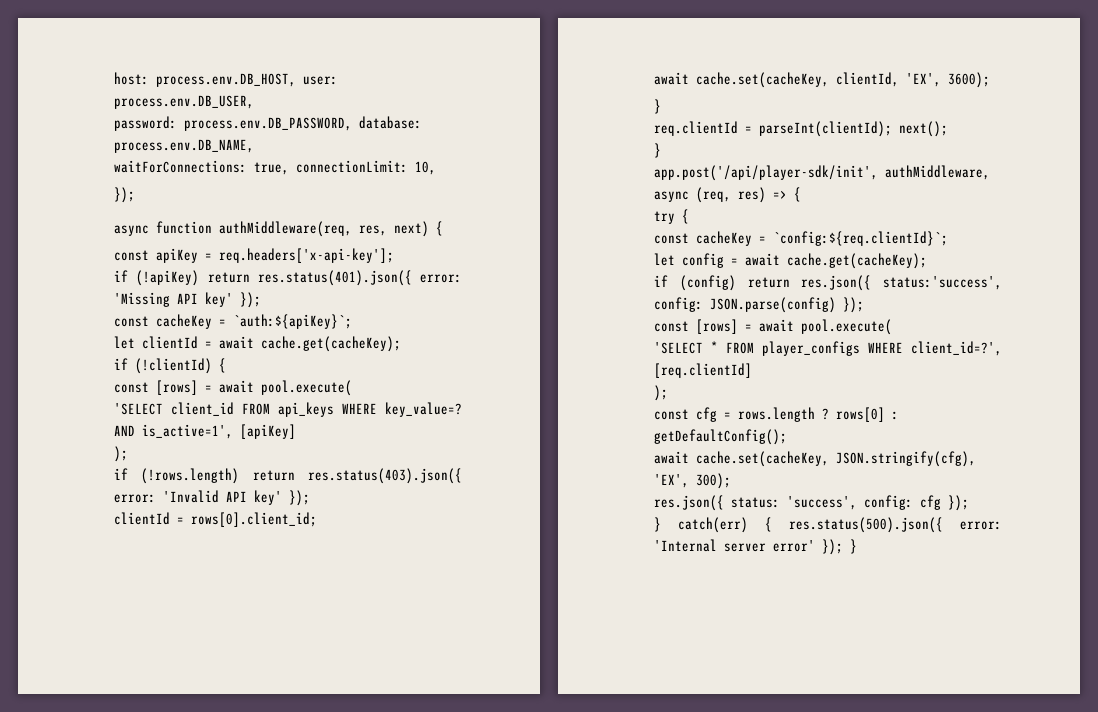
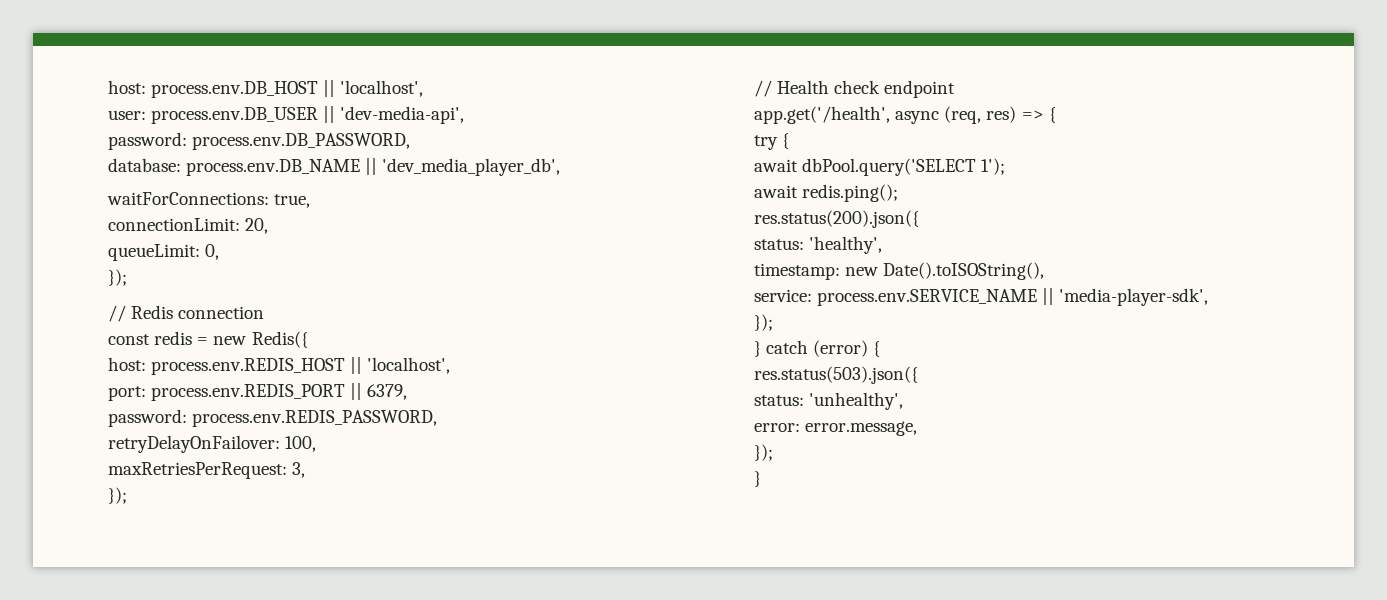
[114,72,339,87] [114,95,255,109] [114,116,423,131] [114,139,255,153] [114,160,437,175] [114,187,136,203] [114,221,444,237] [114,248,395,263] [114,270,462,286] [114,292,262,308] [114,314,353,329] [114,336,402,352] [114,358,227,374] [114,380,353,396] [114,402,462,417] [114,424,297,439] [114,446,129,462] [114,468,462,484] [114,490,311,506] [114,512,318,527] [654,72,991,88] [654,99,662,114] [654,121,949,137] [654,143,662,158] [654,165,991,181] host: process.env.DB_HOST, user: process.env.DB_USER, // password: process.env.DB_PASSWORD, database: process.env.DB_NAME, // waitForConnections: true, connectionLimit: 10, // }); // async function authMiddleware(req, res, next) { // const apiKey = req.headers['x-api-key']; // if (!apiKey) return res.status(401).json({ error: 'Missing API key' }); // const cacheKey = `auth:${apiKey}`; // let clientId = await cache.get(cacheKey); // if (!clientId) { // const [rows] = await pool.execute( // 'SELECT client_id FROM api_keys WHERE key_value=? AND is_active=1', [apiKey] // ); // if (!rows.length) return res.status(403).json({ error: 'Invalid API key' }); // clientId = rows[0].client_id; // await cache.set(cacheKey, clientId, 'EX', 3600); // } // req.clientId = parseInt(clientId); next(); // } // app.post('/api/player-sdk/init', authMiddleware, -> [108,80,424,98] [108,106,465,124] [108,132,411,150] [108,158,561,176] [107,192,311,208] [108,218,269,234] [108,244,220,261] [108,269,128,286] [108,305,265,322] [108,331,308,348] [108,357,451,375] [108,383,408,401] [108,409,438,427] [108,435,317,453] [108,462,306,479] [108,487,128,504] [754,80,956,98] [754,106,891,124] host: process.env.DB_HOST || 'localhost', // user: process.env.DB_USER || 'dev-media-api', // password: process.env.DB_PASSWORD, // database: process.env.DB_NAME || 'dev_media_player_db', // waitForConnections: true, // connectionLimit: 20, // queueLimit: 0, // }); // // Redis connection // const redis = new Redis({ // host: process.env.REDIS_HOST || 'localhost', // port: process.env.REDIS_PORT || 6379, // password: process.env.REDIS_PASSWORD, // retryDelayOnFailover: 100, // maxRetriesPerRequest: 3, // }); // // Health check endpoint // app.get('/health',
[654,231,949,246] [654,253,928,269] [654,275,1002,291] [654,297,865,313] [654,319,893,335] [654,341,1002,356] [654,363,753,378] [654,385,669,401] [654,407,900,422] [654,429,788,445] [654,451,977,467] [654,473,732,489] [654,495,970,511] [654,517,1002,533] [654,539,844,555] const cacheKey = `config:${req.clientId}`; // let config = await cache.get(cacheKey); // if (config) return res.json({ status:'success', config: JSON.parse(config) }); // const [rows] = await pool.execute( // 'SELECT * FROM player_configs WHERE client_id=?', [req.clientId] // ); // const cfg = rows.length ? rows[0] : getDefaultConfig(); // await cache.set(cacheKey, JSON.stringify(cfg), 'EX', 300); // res.json({ status: 'success', config: cfg }); // } catch(err) { res.status(500).json({ error: 'Internal server error' }); -> [754,158,1006,176] [754,184,899,202] [754,210,920,228] [754,236,883,254] [754,262,1045,280] [754,288,1209,306] [754,314,774,331] [754,340,881,357] [754,366,919,384] [754,392,904,410] [754,421,918,436] [754,444,774,461] await dbPool.query('SELECT 1'); // await redis.ping(); // res.status(200).json({ // status: 'healthy', // timestamp: new Date().toISOString(), // service: process.env.SERVICE_NAME || 'media-player-sdk', // }); // } catch (error) { // res.status(503).json({ // status: 'unhealthy', // error: error.message, // }); //

